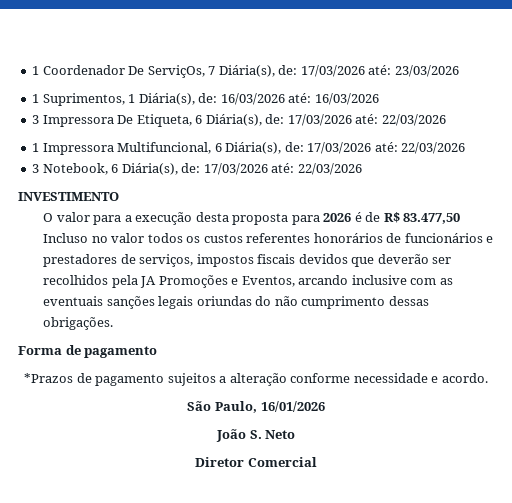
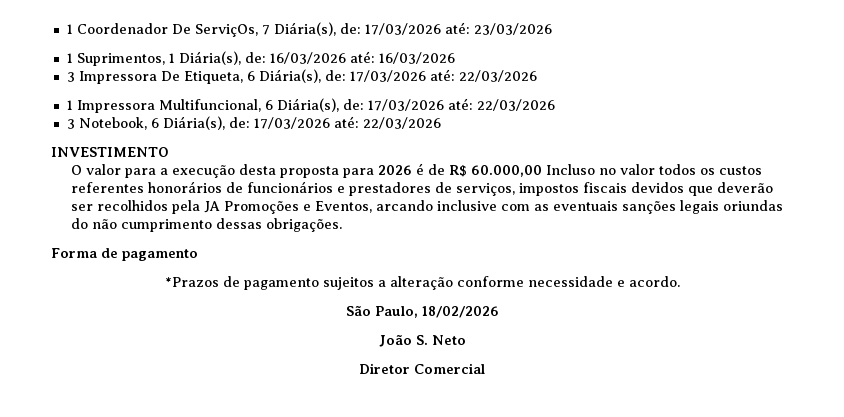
[403,213,461,224] 83.477,50 -> [471,165,543,177] 60.000,00
[260,401,325,412] 16/01/2026 -> [421,306,499,318] 18/02/2026

